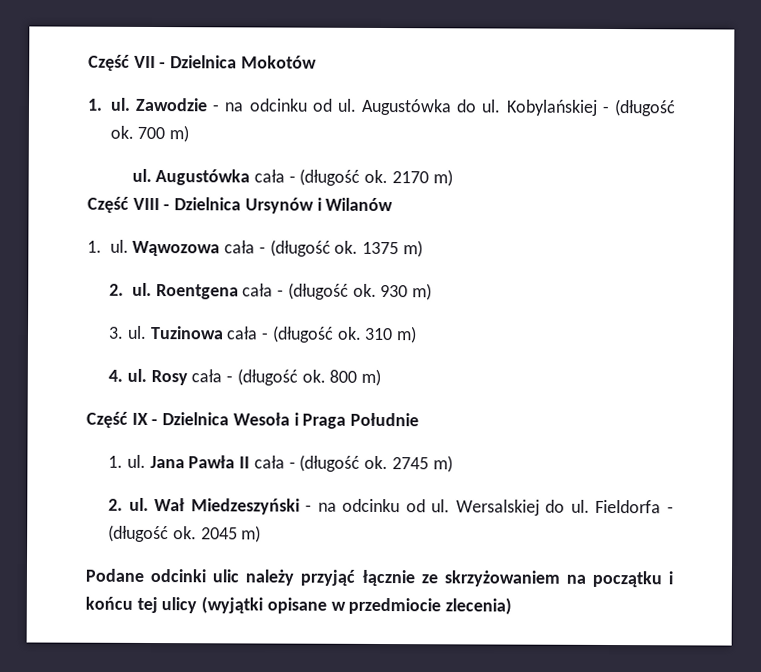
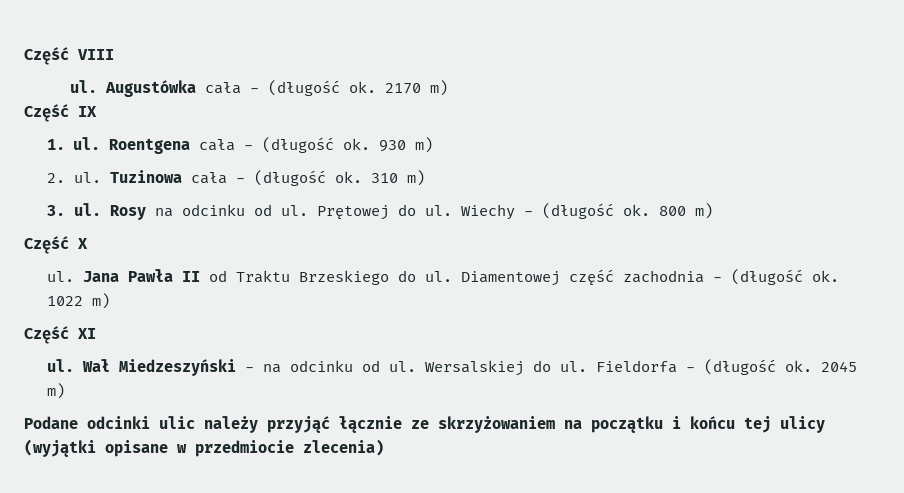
[88,54,317,71] [87,97,676,117] [109,125,190,143] Część VII - Dzielnica Mokotów // 1. ul. Zawodzie - na odcinku od ul. Augustówka do ul. Kobylańskiej - (długość ok. 700 m) -> [24,47,114,65] Część VIII
[132,197,394,214] [87,239,423,258] [109,283,125,296] VIII - Dzielnica Ursynów i Wilanów // 1. ul. Wąwozowa cała - (długość ok. 1375 m) // 2. -> [78,106,97,117] [47,139,66,150] IX // 1.
[108,326,125,339] 3. -> [47,173,66,183] 2.
[108,369,124,382] 4. -> [47,205,66,216] 3.
[191,369,223,383] cała -> [155,204,516,220] na odcinku od ul. Prętowej do ul. Wiechy
[131,412,420,429] [108,454,453,473] [108,498,124,511] IX - Dzielnica Wesoła i Praga Południe // 1. ul. Jana Pawła II cała - (długość ok. 2745 m) // 2. -> [78,238,88,249] [47,269,840,286] [47,293,111,309] [24,326,96,344] X // ul. Jana Pawła II od Traktu Brzeskiego do ul. Diamentowej część zachodnia - (długość ok. 1022 m) // Część XI //

